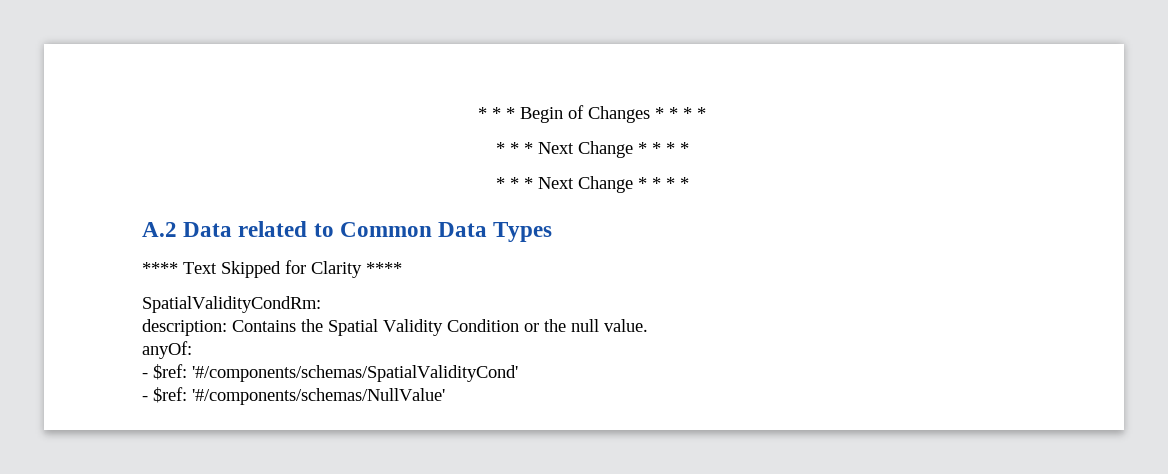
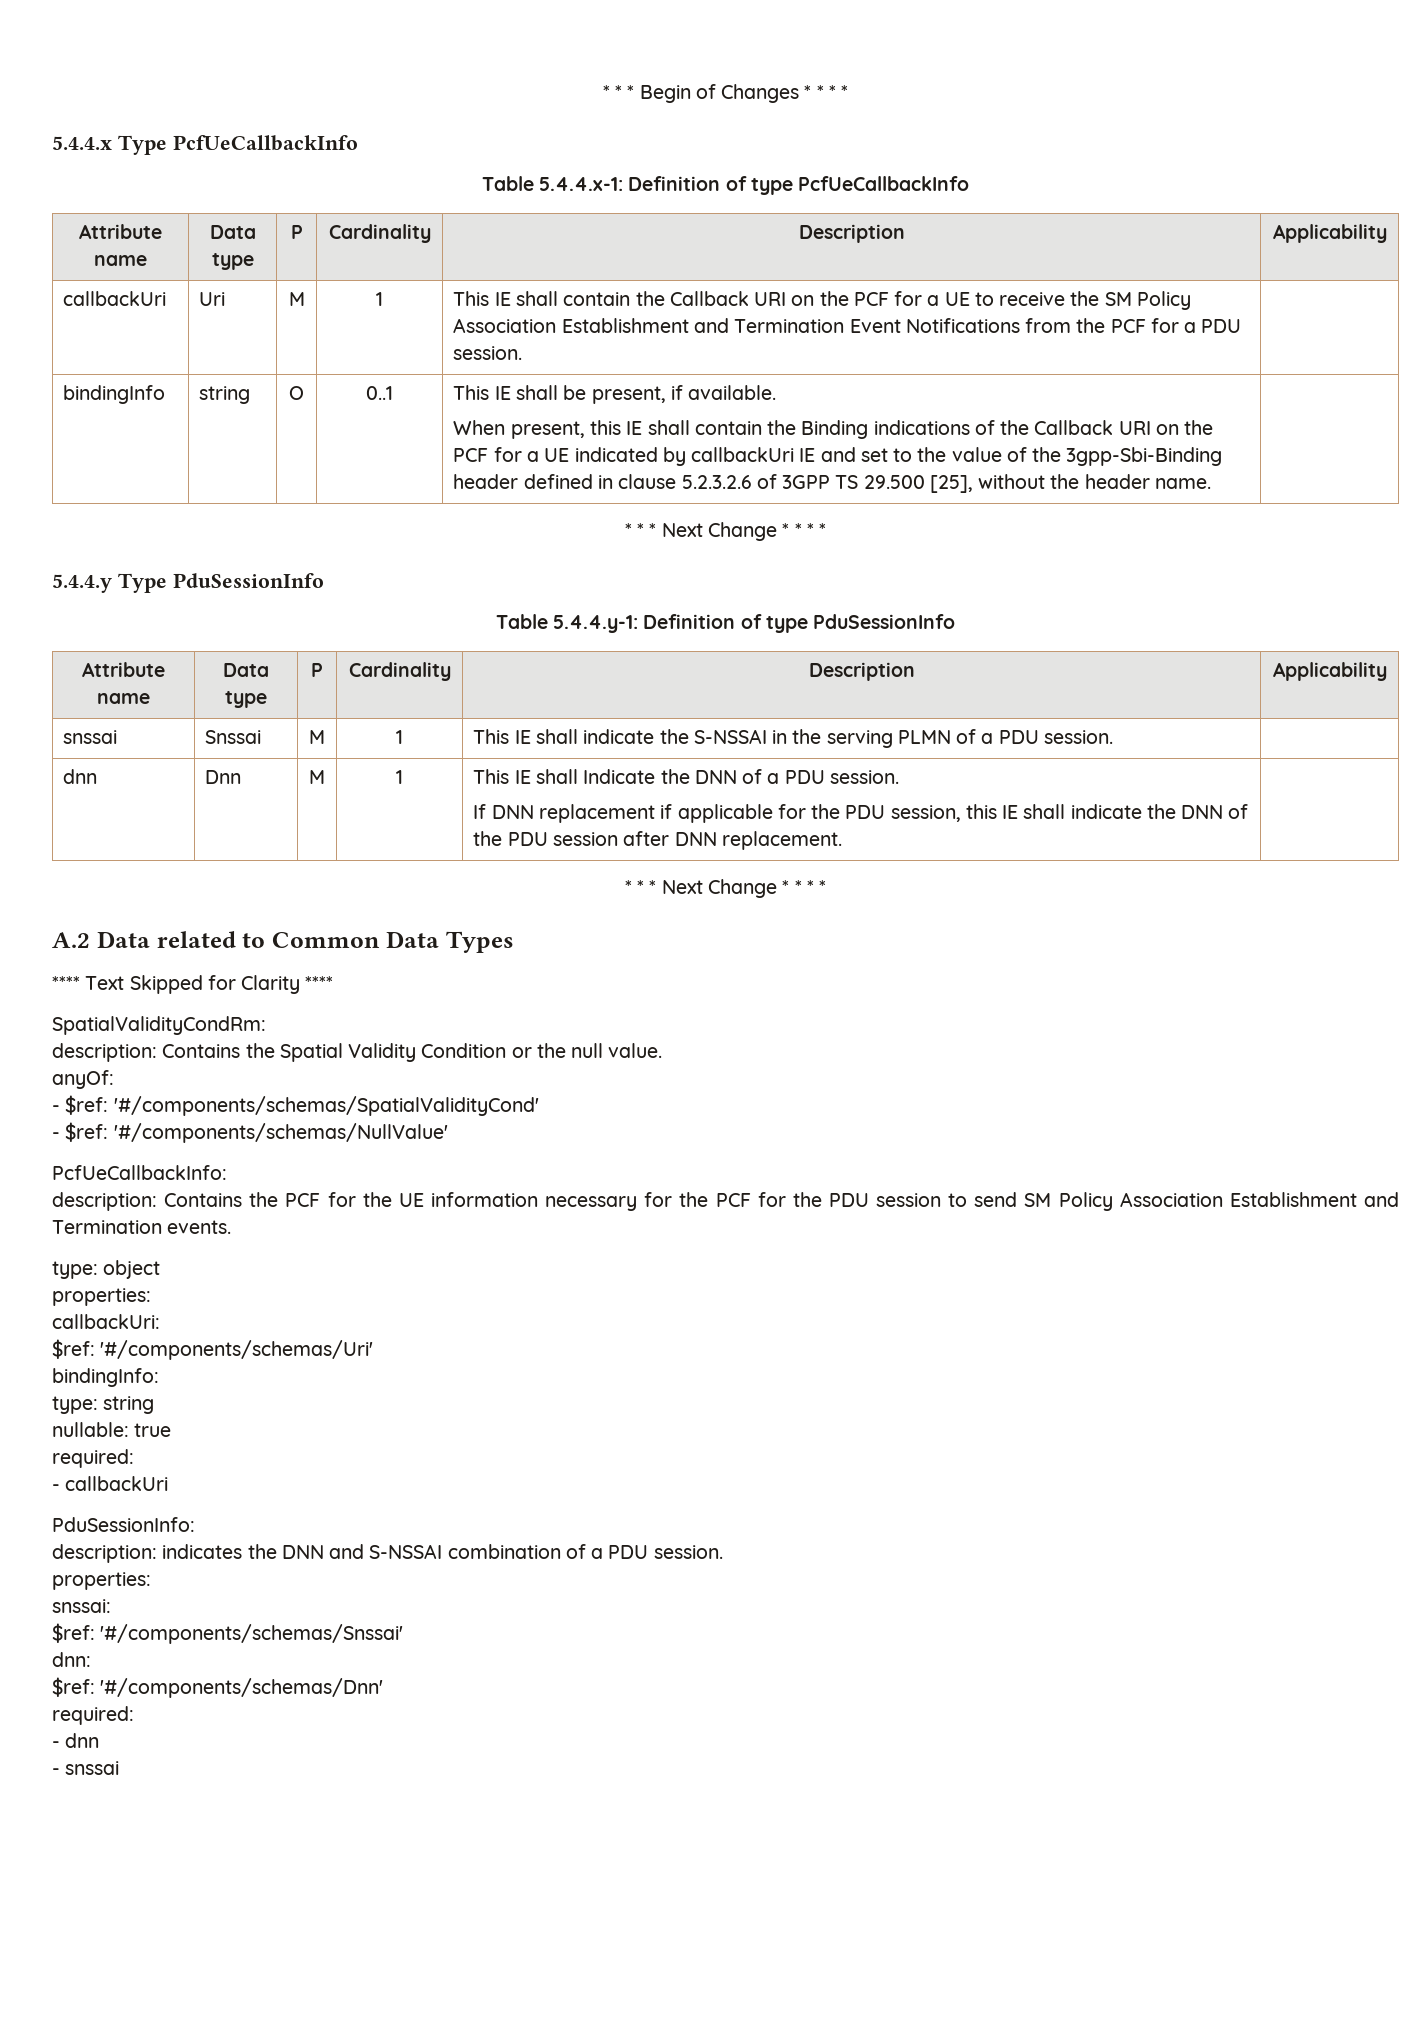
[495,141,689,158] // * * * Next Change * * * * -> [52,135,358,155] [481,176,970,195] [79,224,162,239] [94,255,147,266] [209,225,256,239] [211,253,254,270] [290,225,303,239] [328,224,431,243] [798,224,905,243] [1272,224,1387,243] [63,291,167,306] [199,292,226,306] [288,292,305,306] [376,292,383,306] [453,291,1191,310] [453,318,1242,333] [453,346,523,360] [63,385,166,404] [199,386,251,404] [289,386,304,400] [366,386,393,400] [453,385,777,404] [453,420,1214,439] [453,447,1223,466] [453,474,1211,493] [624,522,827,541] [52,573,324,593] [495,614,956,633] [82,662,165,677] [97,693,150,704] [223,663,269,677] [225,691,267,708] [311,663,323,677] [348,662,451,681] [808,662,915,681] [1272,662,1387,681] [63,730,118,744] [205,730,262,744] [309,730,325,744] [396,730,403,744] [473,729,1113,748] [63,769,98,784] [205,770,242,784] [309,770,325,784] [396,770,403,784] [473,769,899,784] [473,804,1249,823] [473,831,842,850] // 5.4.4.x Type PcfUeCallbackInfo // Table 5.4.4.x-1: Definition of type PcfUeCallbackInfo // Attribute name | Data type | P | Cardinality | Description | Applicability // callbackUri | Uri | M | 1 | This IE shall contain the Callback URI on the PCF for a UE to receive the SM Policy Association Establishment and Termination Event Notifications from the PCF for a PDU session. | // bindingInfo | string | O | 0..1 | This IE shall be present, if available. // When present, this IE shall contain the Binding indications of the Callback URI on the PCF for a UE indicated by callbackUri IE and set to the value of the 3gpp-Sbi-Binding header defined in clause 5.2.3.2.6 of 3GPP TS 29.500 [25], without the header name. | // * * * Next Change * * * * // 5.4.4.y Type PduSessionInfo // Table 5.4.4.y-1: Definition of type PduSessionInfo // Attribute name | Data type | P | Cardinality | Description | Applicability // snssai | Snssai | M | 1 | This IE shall indicate the S-NSSAI in the serving PLMN of a PDU session. | // dnn | Dnn | M | 1 | This IE shall Indicate the DNN of a PDU session. // If DNN replacement if applicable for the PDU session, this IE shall indicate the DNN of the PDU session after DNN replacement. |
(445, 396) none -> [52,1165,227,1180] [52,1192,1400,1211] [52,1220,232,1234] [52,1260,161,1279] [52,1288,151,1306] [52,1314,160,1329] [52,1339,374,1360] [52,1368,159,1387] [52,1396,155,1414] [52,1422,172,1437] [52,1449,134,1468] [52,1476,169,1491] [52,1517,195,1532] [52,1544,723,1563] [52,1572,151,1590] [52,1599,111,1613] [52,1623,404,1644] [52,1652,91,1667] [52,1677,384,1698] [52,1706,134,1725] [52,1733,100,1748] [52,1761,120,1775] // PcfUeCallbackInfo: // description: Contains the PCF for the UE information necessary for the PCF for the PDU session to send SM Policy Association Establishment and Termination events. // type: object // properties: // callbackUri: // $ref: '#/components/schemas/Uri' // bindingInfo: // type: string // nullable: true // required: // - callbackUri // PduSessionInfo: // description: indicates the DNN and S-NSSAI combination of a PDU session. // properties: // snssai: // $ref: '#/components/schemas/Snssai' // dnn: // $ref: '#/components/schemas/Dnn' // required: // - dnn // - snssai

